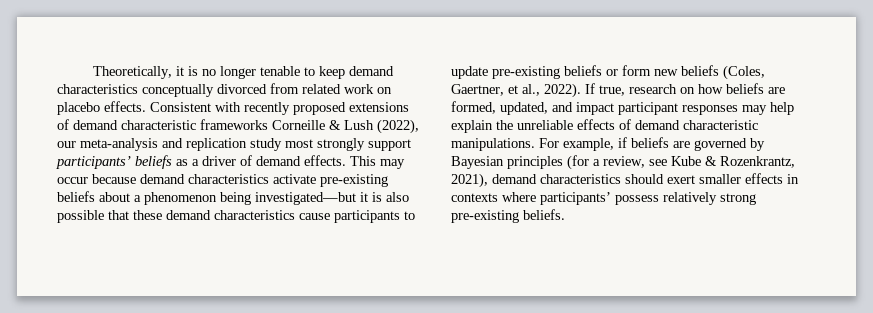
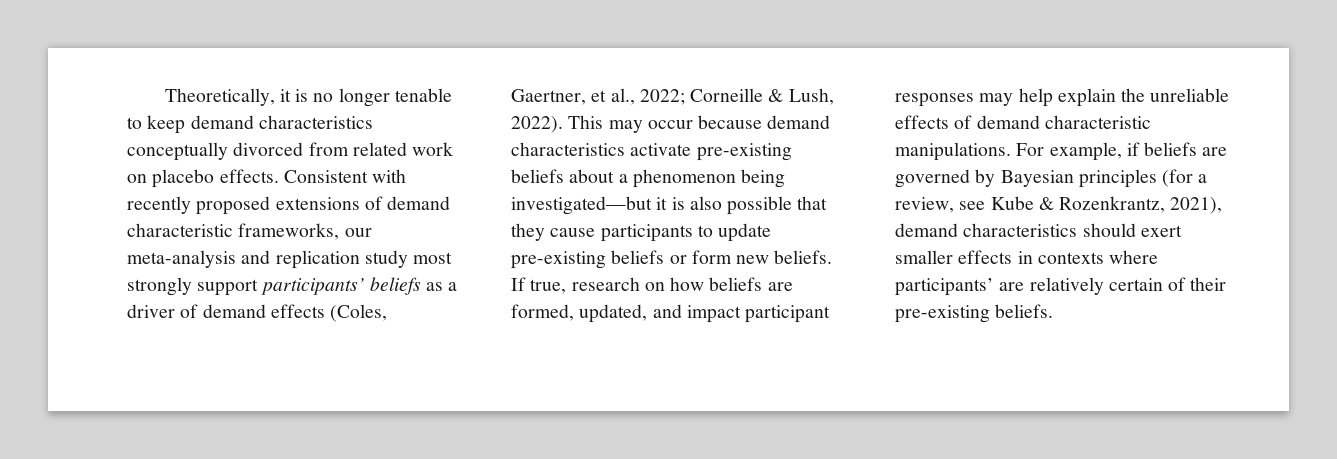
[200,119,419,134] frameworks Corneille & Lush (2022), -> [238,223,340,240] frameworks,
[304,155,346,166] effects. -> [270,304,388,322] [511,88,834,105] [511,116,563,133] effects (Coles, Gaertner, et al., 2022; Corneille & Lush, 2022).
[133,210,295,220] these demand characteristics -> [511,223,545,241] they
[681,65,765,80] [451,83,581,98] beliefs (Coles, Gaertner, et al., 2022). -> [774,250,833,264] beliefs.
[615,192,756,205] possess relatively strong -> [999,277,1227,295] are relatively certain of their

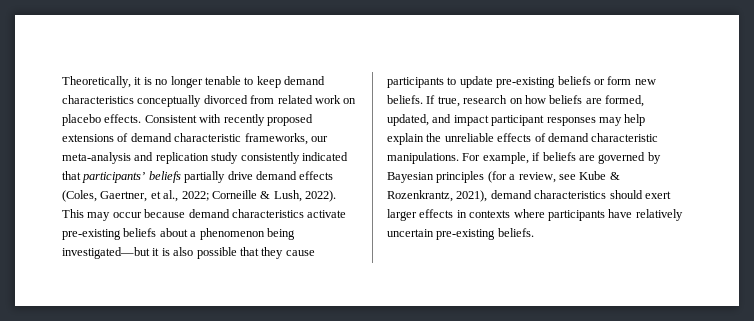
[413,252,453,264] [127,277,458,296] [127,304,199,318] most strongly support participants’ beliefs as a driver of -> [240,152,348,164] [62,171,253,183] consistently indicated that participants’ beliefs partially drive
[895,250,953,264] smaller -> [387,209,417,221] larger
[895,277,1227,296] participants’ are relatively certain of their -> [547,209,683,221] [387,229,434,237] participants have relatively uncertain

